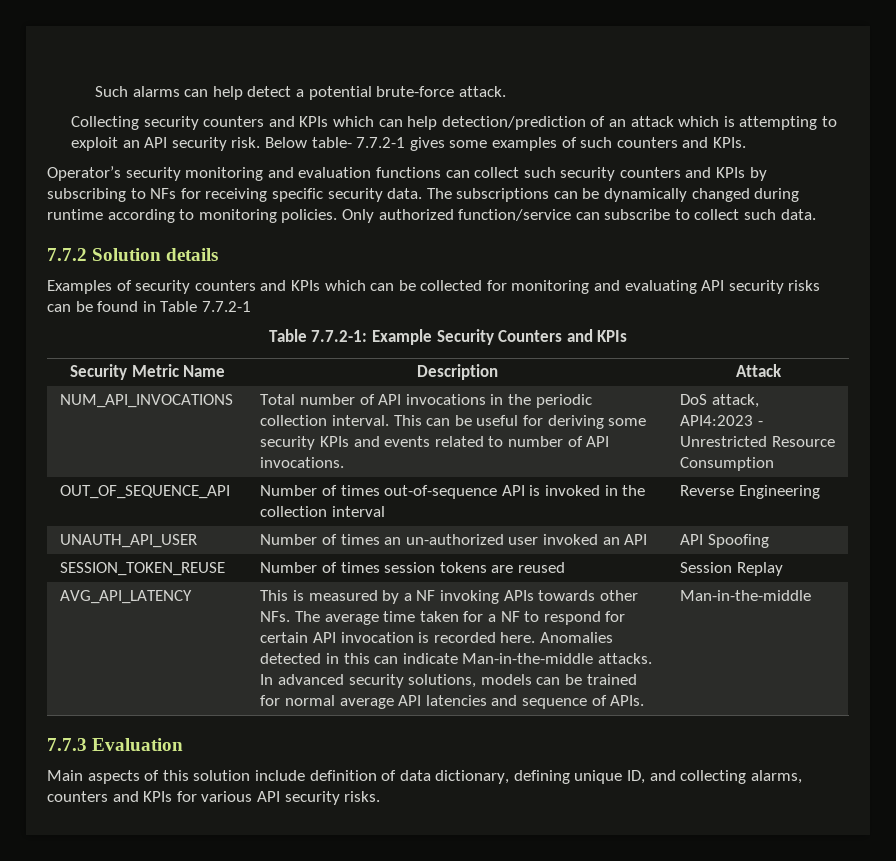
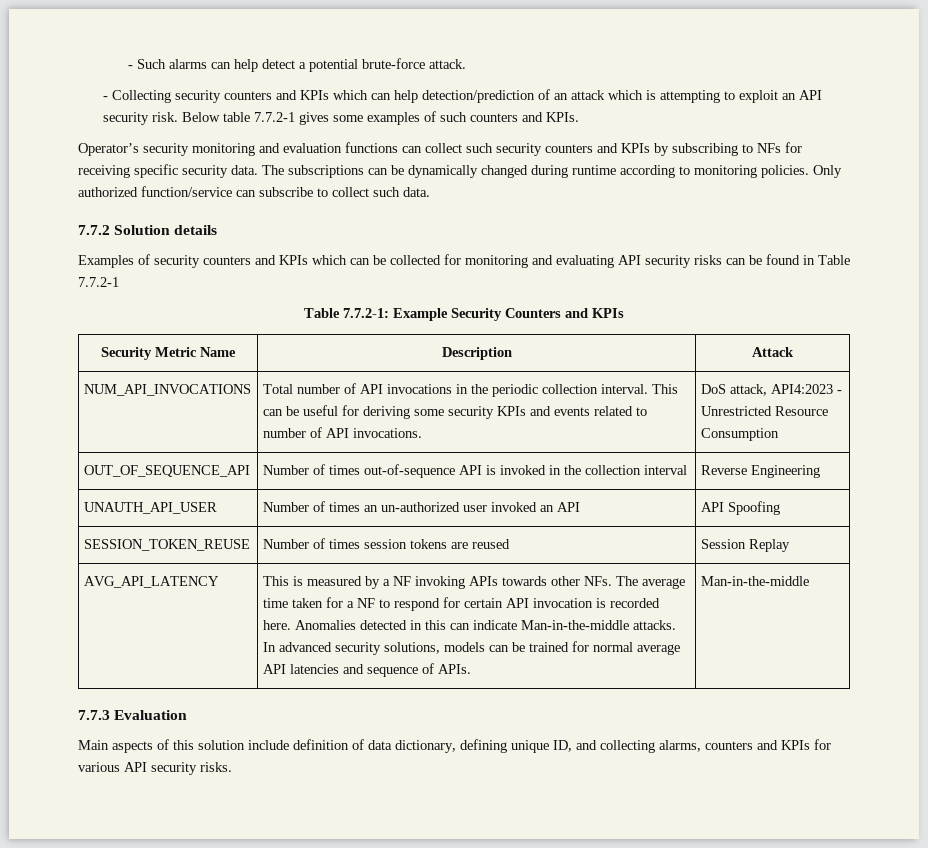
(95, 91) none -> [128,65,134,69] -
(506, 91) none -> [103,96,109,100] -
[311,137,352,148] table- -> [223,112,251,122] table

